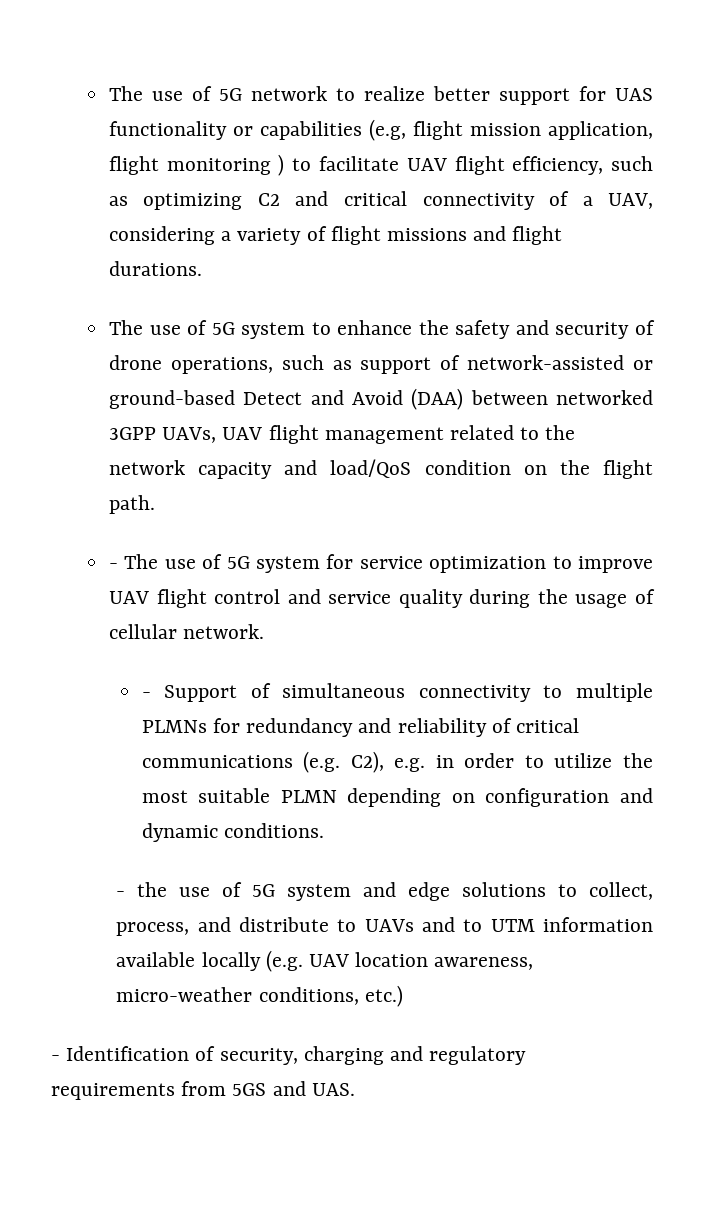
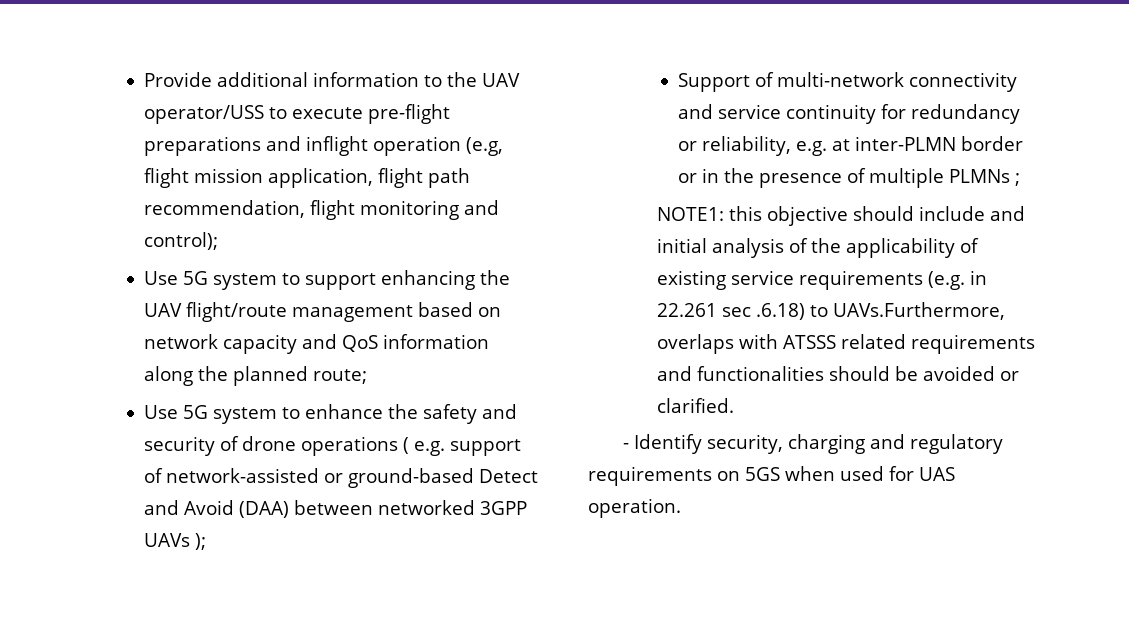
[108,86,653,105] [108,121,362,140] The use of 5G network to realize better support for UAS functionality or capabilities -> [143,72,520,87] [143,104,450,124] [143,136,461,156] Provide additional information to the UAV operator/USS to execute pre-flight preparations and inflight operation
[166,154,653,176] [108,191,653,210] [108,226,563,245] [108,261,202,276] [108,320,208,335] monitoring ) to facilitate UAV flight efficiency, such as optimizing C2 and critical connectivity of a UAV, considering a variety of flight missions and flight durations. // The use of -> [427,168,470,188] [143,200,499,220] [143,232,218,250] [143,270,510,290] [143,302,501,322] [143,334,489,354] [143,366,367,386] [143,405,178,419] path recommendation, flight monitoring and control); // Use 5G system to support enhancing the UAV flight/route management based on network capacity and QoS information along the planned route; // Use
[170,355,352,374] operations, such as -> [300,436,445,456] operations ( e.g.
[162,425,576,444] [108,459,654,479] [108,495,155,514] [108,554,653,573] [108,589,655,608] [108,624,265,639] [141,683,653,702] [141,718,579,737] [141,751,654,773] [141,788,653,807] [141,823,324,842] [116,882,653,901] [116,917,653,936] [116,950,534,972] [116,985,403,1007] [51,1046,216,1061] UAVs, UAV flight management related to the network capacity and load/QoS condition on the flight path. // - The use of 5G system for service optimization to improve UAV flight control and service quality during the usage of cellular network. // - Support of simultaneous connectivity to multiple PLMNs for redundancy and reliability of critical communications (e.g. C2), e.g. in order to utilize the most suitable PLMN depending on configuration and dynamic conditions. // - the use of 5G system and edge solutions to collect, process, and distribute to UAVs and to UTM information available locally (e.g. UAV location awareness, micro-weather conditions, etc.) // - Identification of -> [143,533,206,550] [677,72,1017,92] [677,104,1020,124] [677,136,1023,156] [677,168,1020,188] [657,206,1026,226] [657,238,980,258] [657,270,988,290] [657,302,1006,320] [657,334,1036,354] [657,366,1020,381] [657,398,735,413] [622,434,702,454] UAVs ); // Support of multi-network connectivity and service continuity for redundancy or reliability, e.g. at inter-PLMN border or in the presence of multiple PLMNs ; // NOTE1: this objective should include and initial analysis of the applicability of existing service requirements (e.g. in 22.261 sec .6.18) to UAVs.Furthermore, overlaps with ATSSS related requirements and functionalities should be avoided or clarified. // - Identify
[181,1081,355,1096] from 5GS and UAS. -> [717,466,955,481] [588,498,681,518] on 5GS when used for UAS operation.

